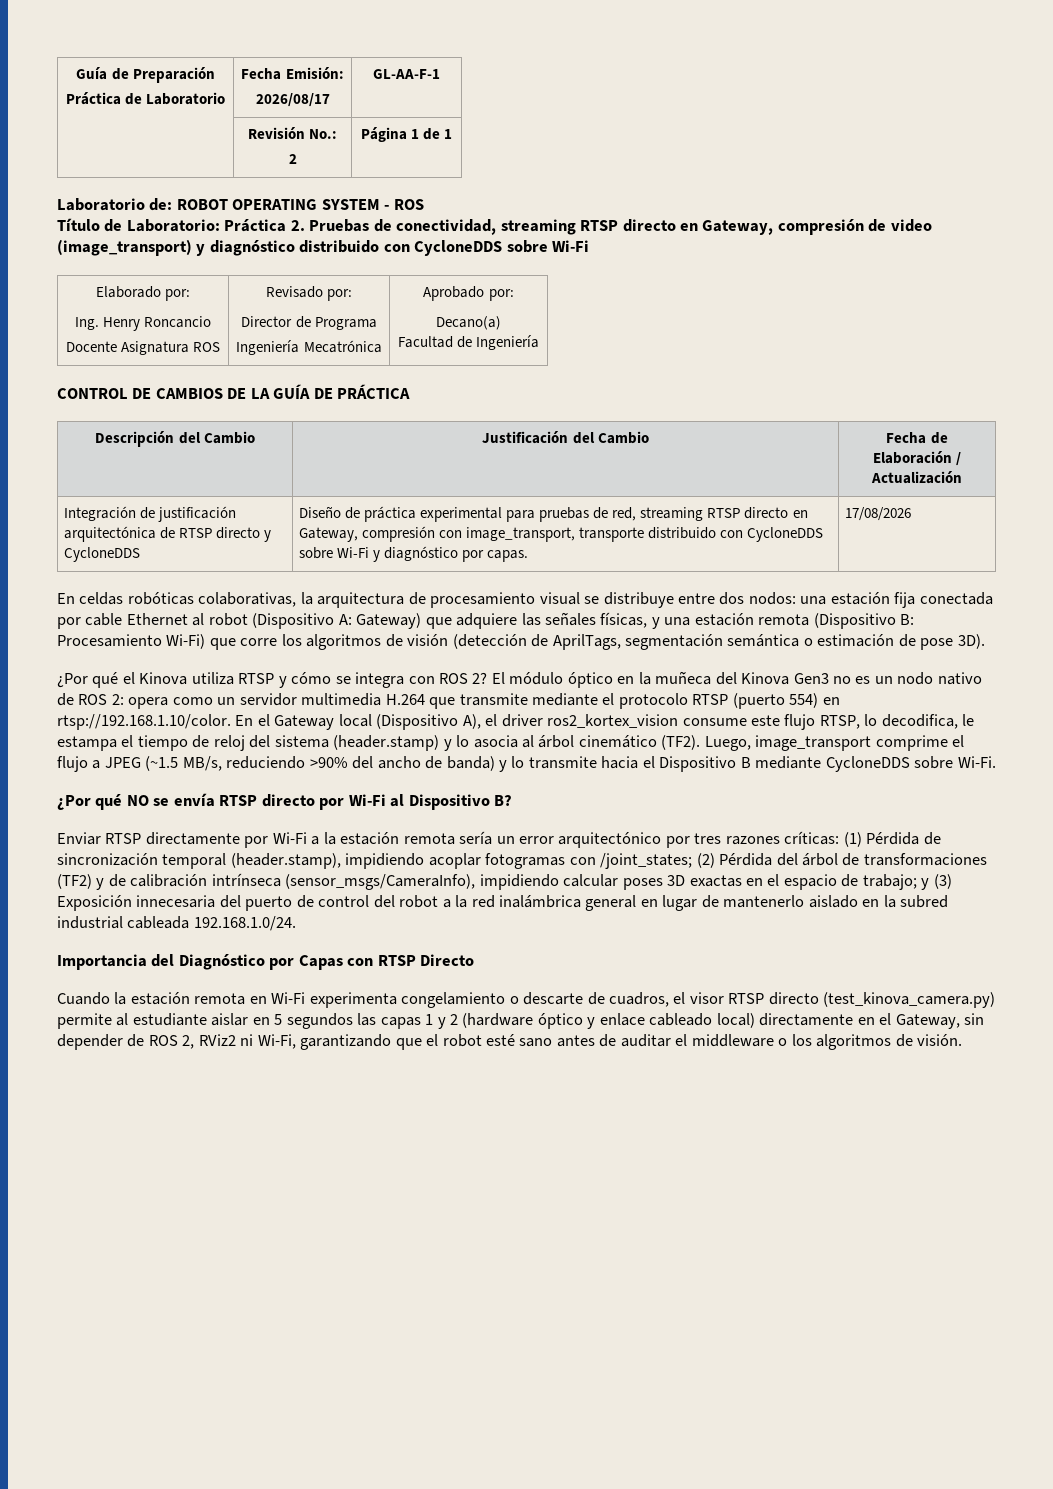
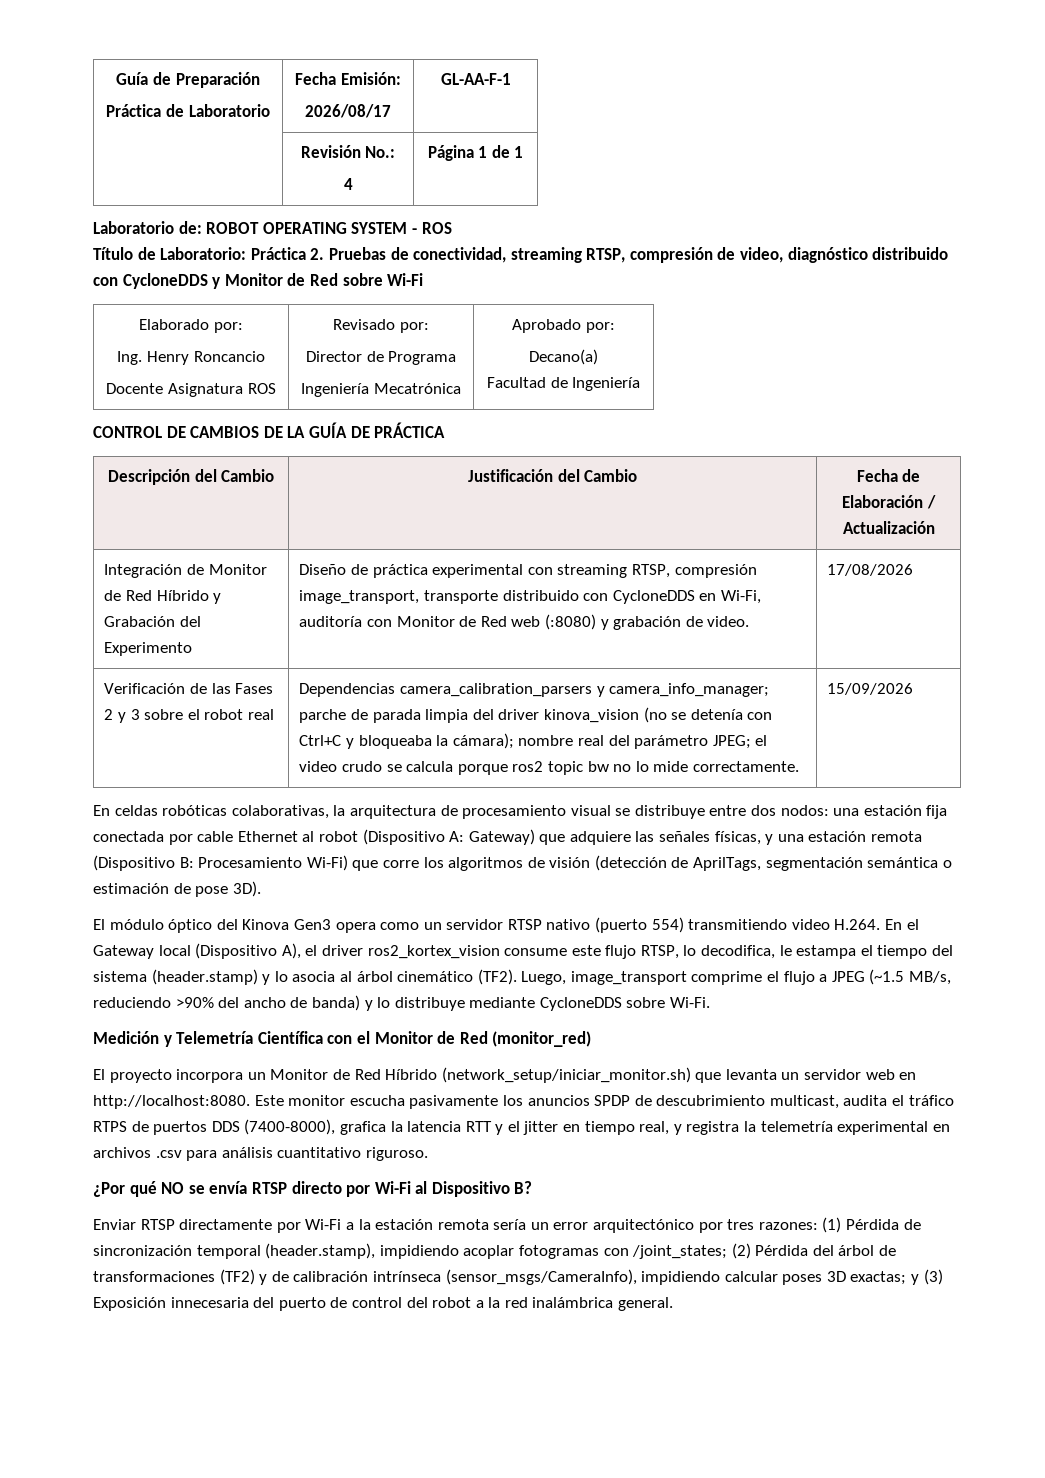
[288,154,297,164] 2 -> [343,178,353,190] 4
[580,219,932,235] [57,239,503,256] RTSP directo en Gateway, compresión de video (image_transport) y diagnóstico distribuido con CycloneDDS -> [586,247,949,263] [93,273,338,289] RTSP, compresión de video, diagnóstico distribuido con CycloneDDS y Monitor de Red
[158,506,237,522] [63,526,272,542] [63,547,140,562] [298,506,808,522] [298,526,463,542] justificación arquitectónica de RTSP directo y CycloneDDS | Diseño de práctica experimental para pruebas de red, streaming RTSP directo en Gateway, compresión con -> [208,564,267,575] [104,590,222,604] [104,616,201,627] [104,642,193,656] [299,564,757,578] Monitor de Red Híbrido y Grabación del Experimento | Diseño de práctica experimental con streaming RTSP, compresión
[298,546,529,562] [844,507,911,521] sobre Wi-Fi y diagnóstico por capas. | 17/08/2026 -> [699,590,761,604] [299,614,750,630] [827,564,914,576] [104,683,274,694] [104,709,274,723] [299,683,770,697] [299,707,773,723] [299,733,768,749] [299,761,799,775] [827,683,914,695] en Wi-Fi, auditoría con Monitor de Red web (:8080) y grabación de video. | 17/08/2026 // Verificación de las Fases 2 y 3 sobre el robot real | Dependencias camera_calibration_parsers y camera_info_manager; parche de parada limpia del driver kinova_vision (no se detenía con Ctrl+C y bloqueaba la cámara); nombre real del parámetro JPEG; el video crudo se calcula porque ros2 topic bw no lo mide correctamente. | 15/09/2026
[57,671,982,688] [57,693,840,709] [57,714,231,730] ¿Por qué el Kinova utiliza RTSP y cómo se integra con ROS 2? El módulo óptico en la muñeca del Kinova Gen3 no es un nodo nativo de ROS 2: opera como un servidor multimedia H.264 que transmite mediante el protocolo RTSP (puerto 554) en rtsp://192.168.1.10/color. -> [93,917,881,933] El módulo óptico del Kinova Gen3 opera como un servidor RTSP nativo (puerto 554) transmitiendo video H.264.
[192,735,245,751] de reloj -> (928, 952) none
[528,756,751,772] transmite hacia el Dispositivo B -> [394,997,465,1011] distribuye
(996, 762) none -> [93,1031,592,1047] [93,1067,917,1083] [93,1095,954,1109] [93,1119,950,1135] [93,1147,428,1161] // Medición y Telemetría Científica con el Monitor de Red (monitor_red) // El proyecto incorpora un Monitor de Red Híbrido (network_setup/iniciar_monitor.sh) que levanta un servidor web en http://localhost:8080. Este monitor escucha pasivamente los anuncios SPDP de descubrimiento multicast, audita el tráfico RTPS de puertos DDS (7400-8000), grafica la latencia RTT y el jitter en tiempo real, y registra la telemetría experimental en archivos .csv para análisis cuantitativo riguroso.
[725,831,840,845] razones críticas: -> [758,1222,818,1230] razones:
[689,874,917,890] exactas en el espacio de trabajo; -> [850,1271,907,1285] exactas;
[585,895,949,911] [57,916,296,931] [57,954,475,970] [57,992,996,1008] [57,1013,985,1029] [57,1034,963,1050] general en lugar de mantenerlo aislado en la subred industrial cableada 192.168.1.0/24. // Importancia del Diagnóstico por Capas con RTSP Directo // Cuando la estación remota en Wi-Fi experimenta congelamiento o descarte de cuadros, el visor RTSP directo (test_kinova_camera.py) permite al estudiante aislar en 5 segundos las capas 1 y 2 (hardware óptico y enlace cableado local) directamente en el Gateway, sin depender de ROS 2, RViz2 ni Wi-Fi, garantizando que el robot esté sano antes de auditar el middleware o los algoritmos de visión. -> [618,1297,674,1311] general.

